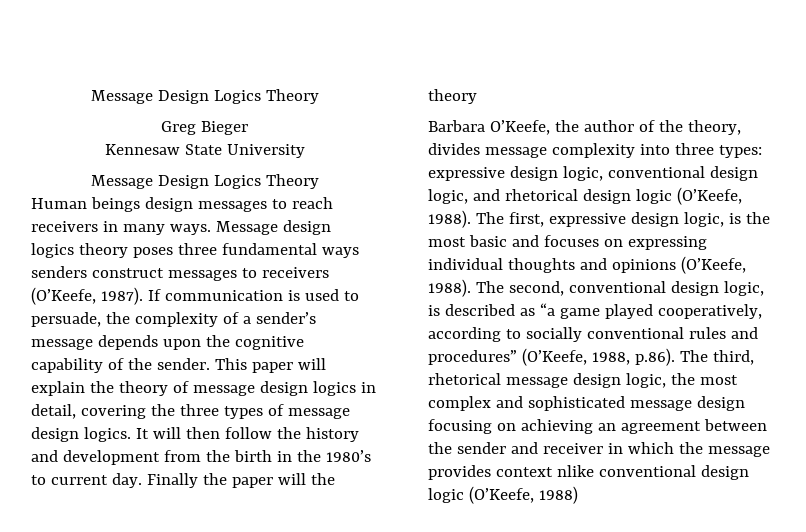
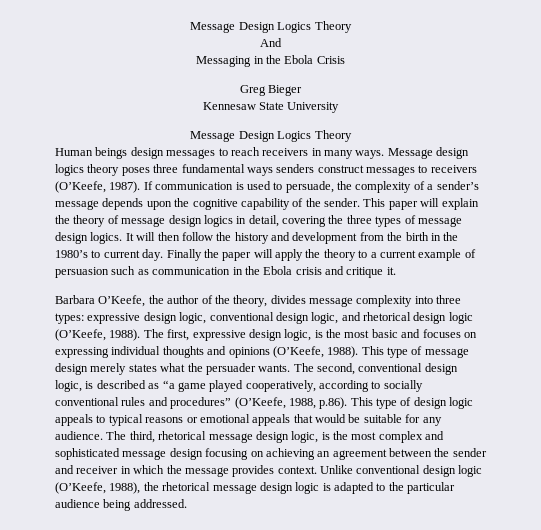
[90,89,319,104] Message Design Logics Theory -> [190,21,352,33] [260,38,282,47] [196,55,345,67] Message Design Logics Theory // And // Messaging in the Ebola Crisis
[310,473,335,485] [428,89,477,104] the theory -> [275,249,476,261] [55,266,396,278] apply the theory to a current example of persuasion such as communication in the Ebola crisis and critique it.
(471, 288) none -> [361,346,469,358] [55,363,291,375] This type of message design merely states what the persuader wants.
(675, 357) none -> [350,397,474,409] [55,414,442,426] [55,431,103,440] This type of design logic appeals to typical reasons or emotional appeals that would be suitable for any audience.
(666, 380) none -> [321,432,330,440] is
[495,465,594,477] context nlike -> [277,465,353,474] context. Unlike
[538,486,578,504] 1988) -> [109,482,456,494] [55,499,187,511] 1988), the rhetorical message design logic is adapted to the particular audience being addressed.

